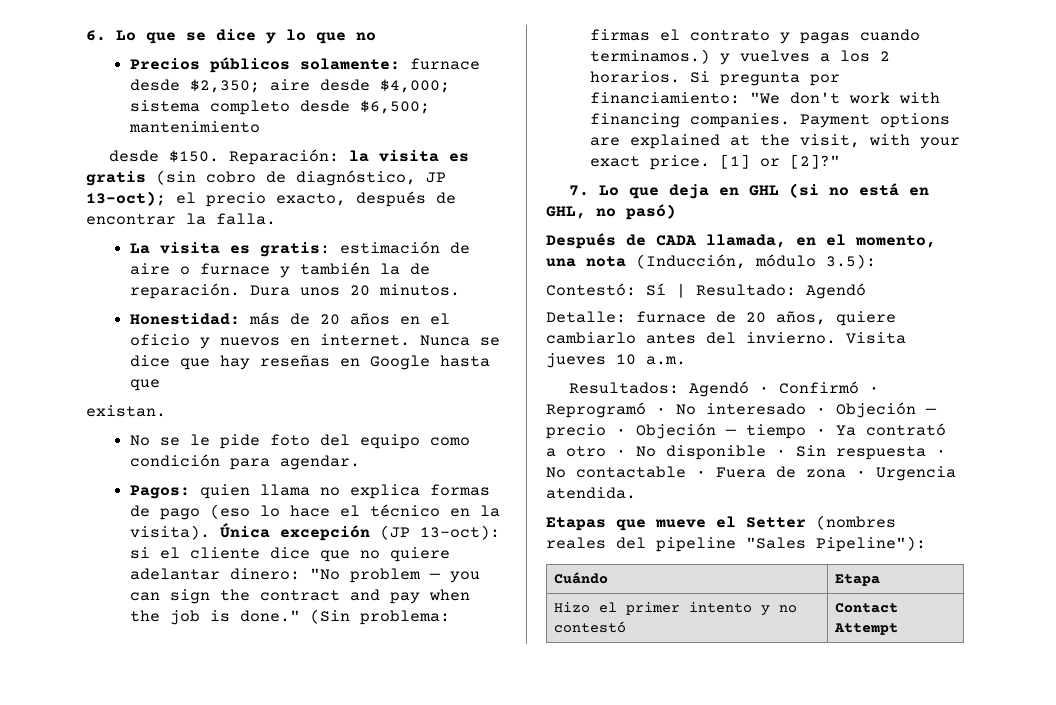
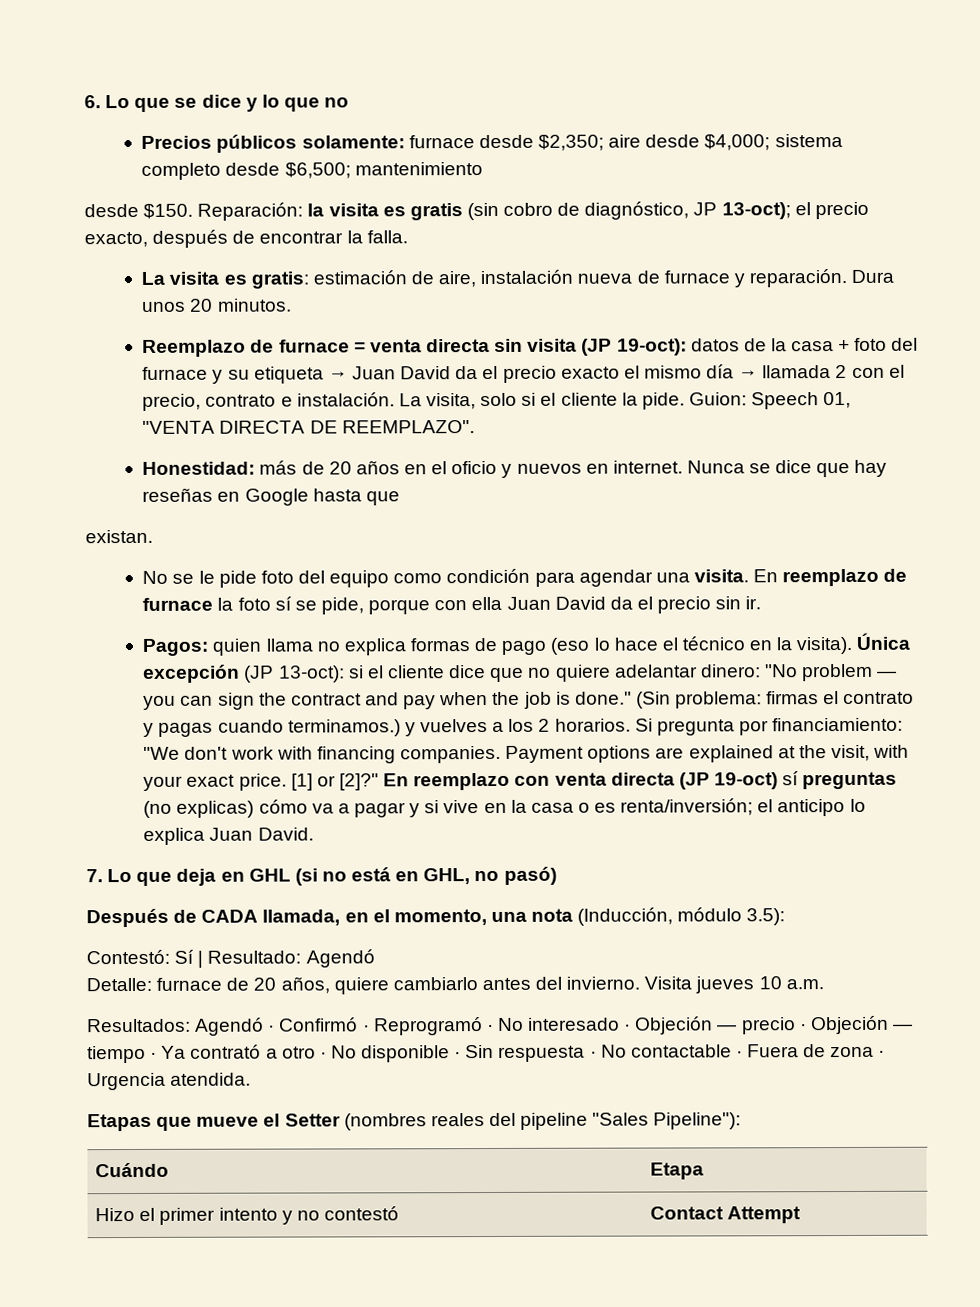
[130,262,431,278] aire o furnace y también la de -> [438,269,745,288] aire, instalación nueva de furnace y
(461, 290) none -> [142,337,919,357] [142,364,905,384] [142,391,852,411] [142,420,475,434] // Reemplazo de furnace = venta directa sin visita (JP 19-oct): datos de la casa + foto del furnace y su etiqueta → Juan David da el precio exacto el mismo día → llamada 2 con el precio, contrato e instalación. La visita, solo si el cliente la pide. Guion: Speech 01, "VENTA DIRECTA DE REEMPLAZO".
[280,455,361,470] agendar. -> [578,568,908,587] [142,596,762,615] agendar una visita. En reemplazo de furnace la foto sí se pide, porque con ella Juan David da el precio sin ir.
(841, 161) none -> [383,771,898,791] [143,798,866,818] [143,827,314,845] En reemplazo con venta directa (JP 19-oct) sí preguntas (no explicas) cómo va a pagar y si vive en la casa o es renta/inversión; el anticipo lo explica Juan David.

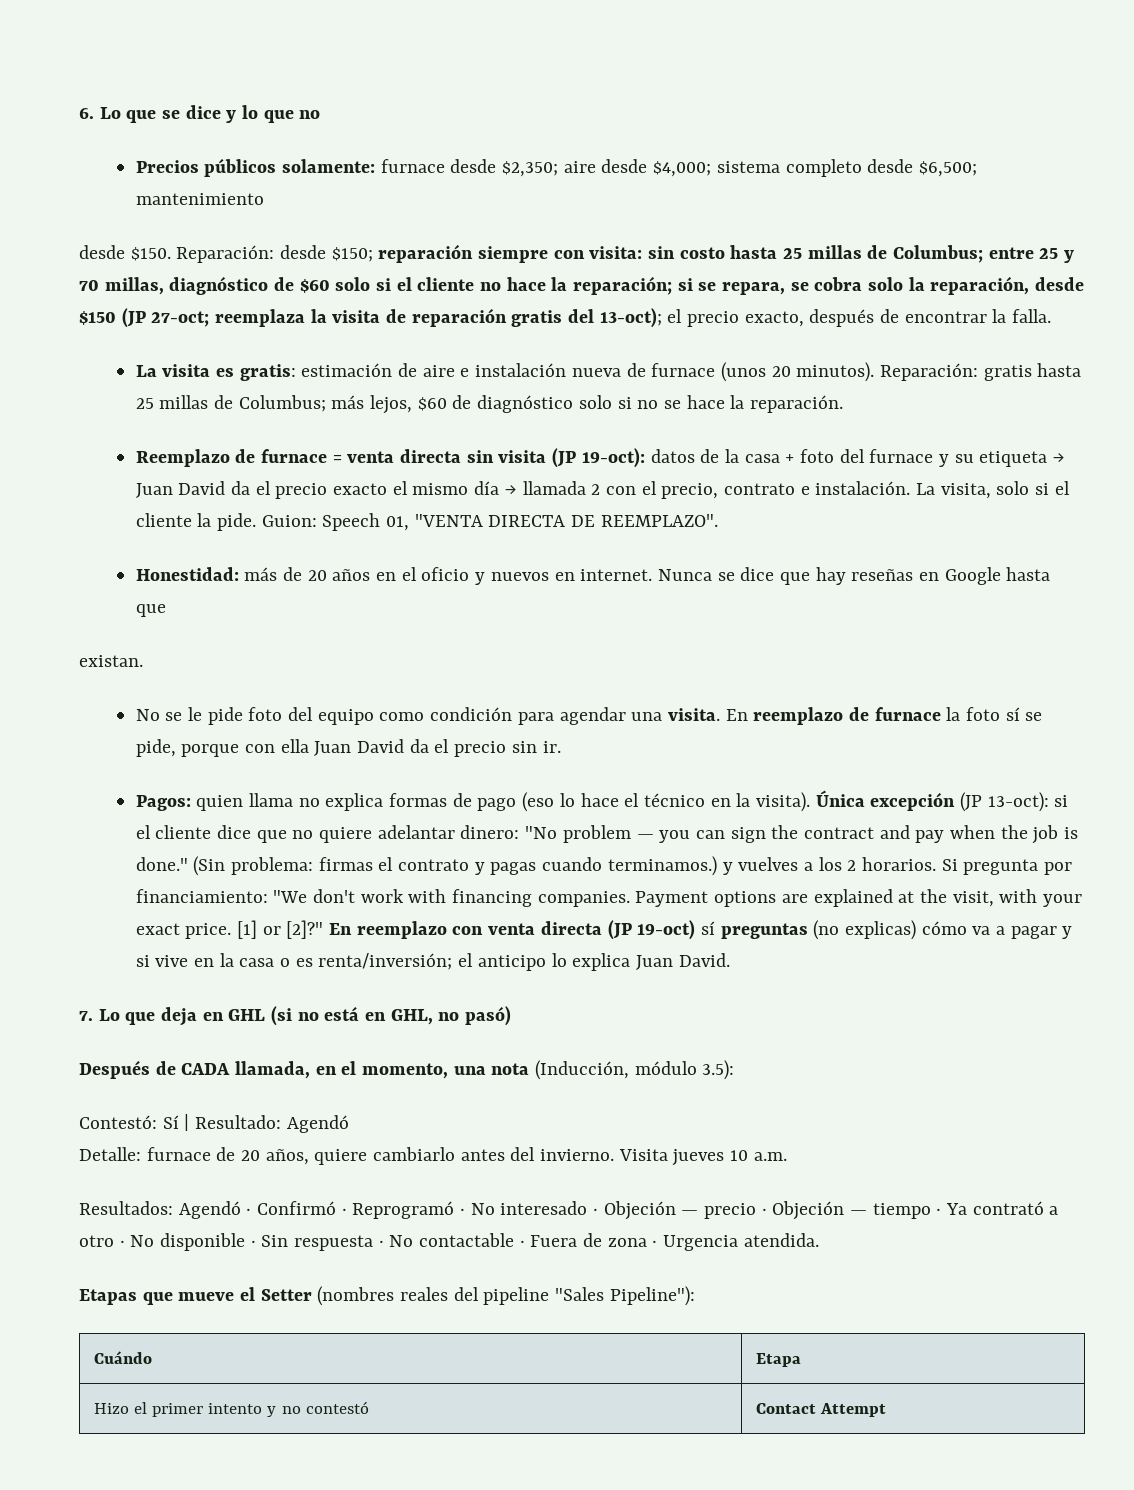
[307,201,718,221] la visita es gratis (sin cobro de diagnóstico, JP -> [280,244,1075,263] [79,276,1085,295] [79,308,595,328] desde $150; reparación siempre con visita: sin costo hasta 25 millas de Columbus; entre 25 y 70 millas, diagnóstico de $60 solo si el cliente no hace la reparación; si se repara, se cobra solo la reparación, desde $150 (JP 27-oct; reemplaza la visita de reparación gratis del
[438,271,477,288] aire, -> [422,365,470,377] aire e
[733,269,895,288] [142,298,292,312] y reparación. Dura unos 20 minutos. -> [720,362,1082,382] [135,395,843,414] (unos 20 minutos). Reparación: gratis hasta 25 millas de Columbus; más lejos, $60 de diagnóstico solo si no se hace la reparación.

